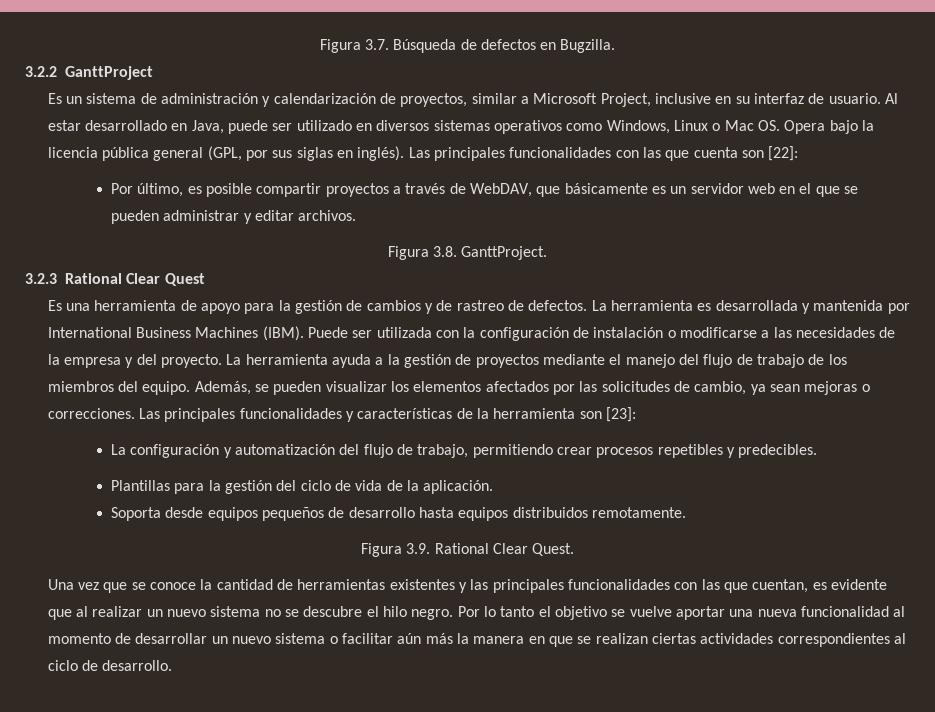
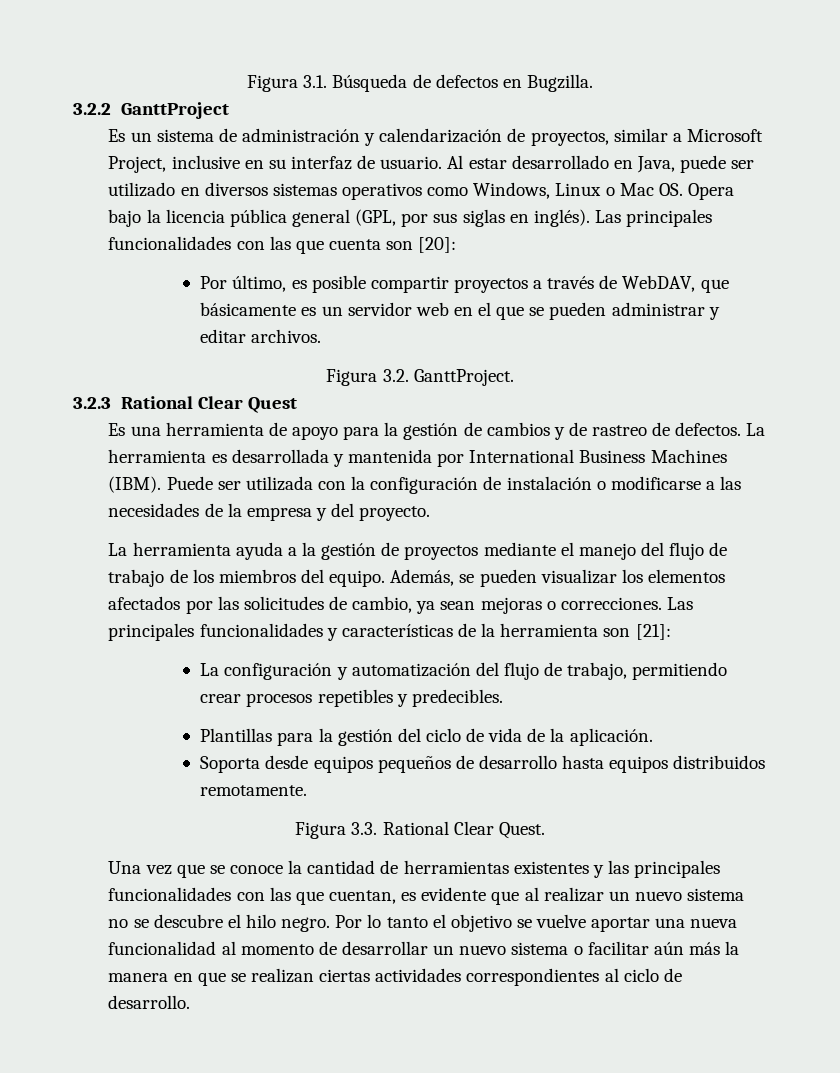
[319,39,389,53] Figura 3.7. -> [247,75,328,92] Figura 3.1.
[768,146,799,161] [22]: -> [418,237,457,253] [20]:
[433,246,457,257] 3.8. -> [382,369,409,382] 3.2.
(223, 361) none -> (431, 513) //
[606,407,637,422] [23]: -> [635,624,671,640] [21]:
[406,543,431,554] 3.9. -> [351,822,378,835] 3.3.

